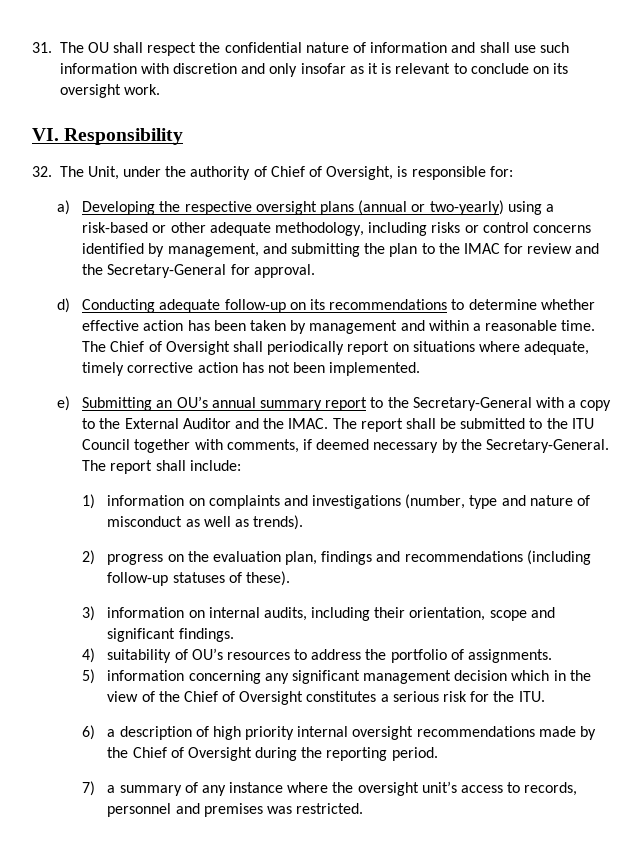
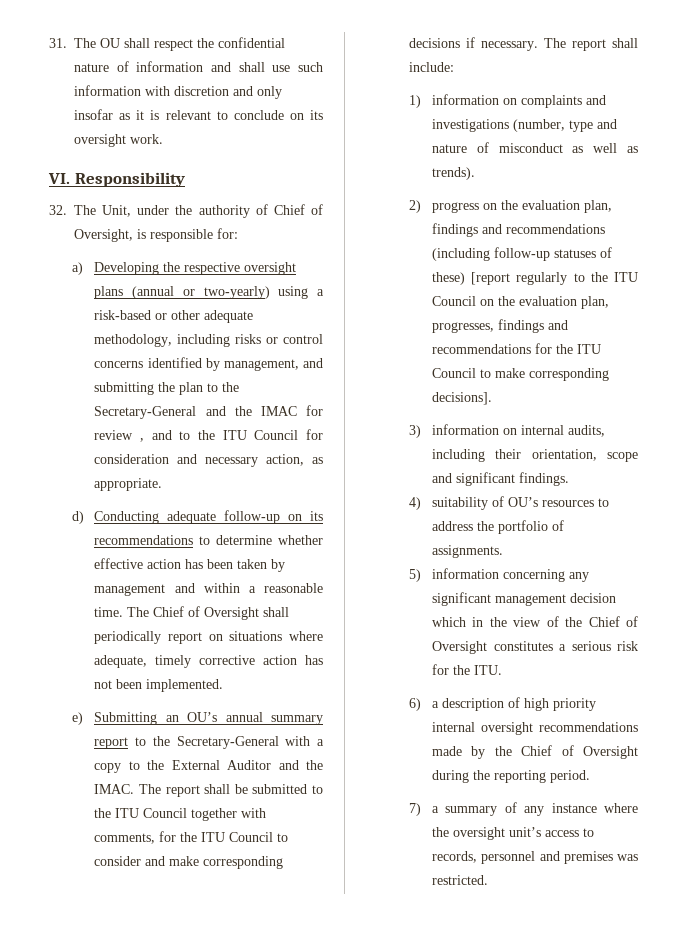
[463,243,600,254] [82,264,315,278] IMAC for review and the Secretary-General for approval. -> [94,405,324,419] [94,429,323,442] [94,454,324,467] [94,478,163,491] Secretary-General and the IMAC for review , and to the ITU Council for consideration and necessary action, as appropriate.
[302,439,609,453] if deemed necessary by the Secretary-General. -> [159,831,289,842] [94,856,284,869] [409,37,539,51] for the ITU Council to consider and make corresponding decisions if necessary.
[245,571,290,586] these). -> [431,272,638,285] [431,296,609,309] [431,319,568,333] [431,343,601,354] [431,368,609,381] [431,392,492,405] these) [report regularly to the ITU Council on the evaluation plan, progresses, findings and recommendations for the ITU Council to make corresponding decisions].

